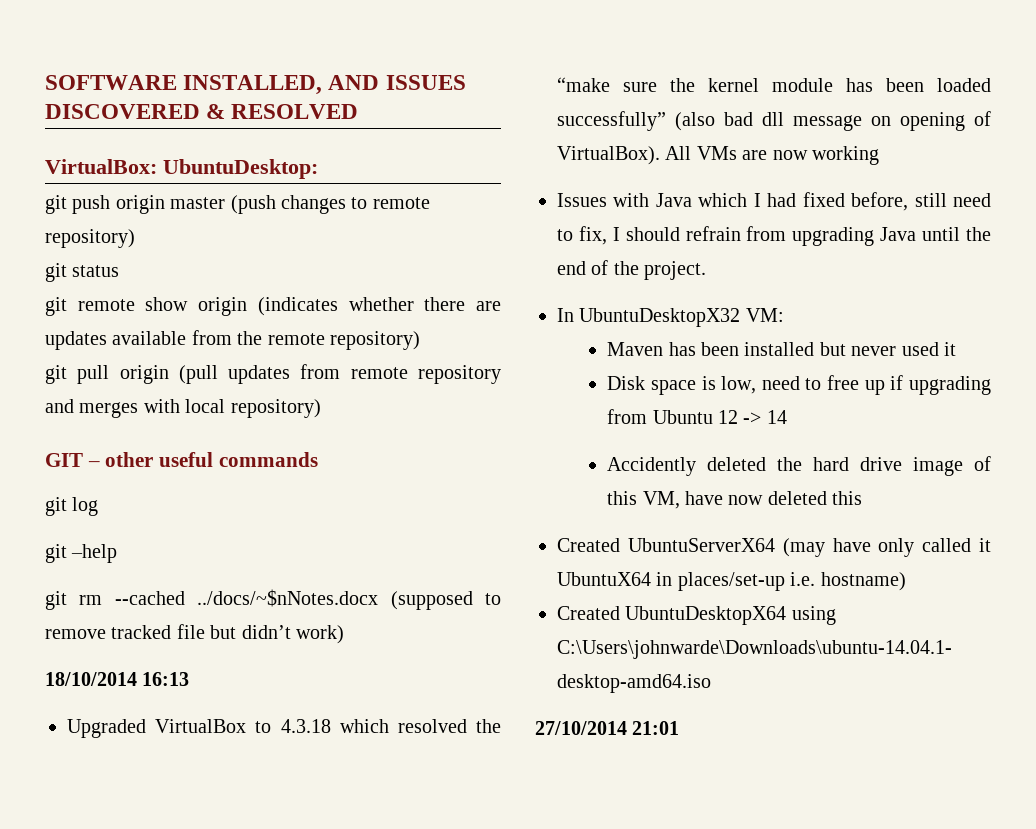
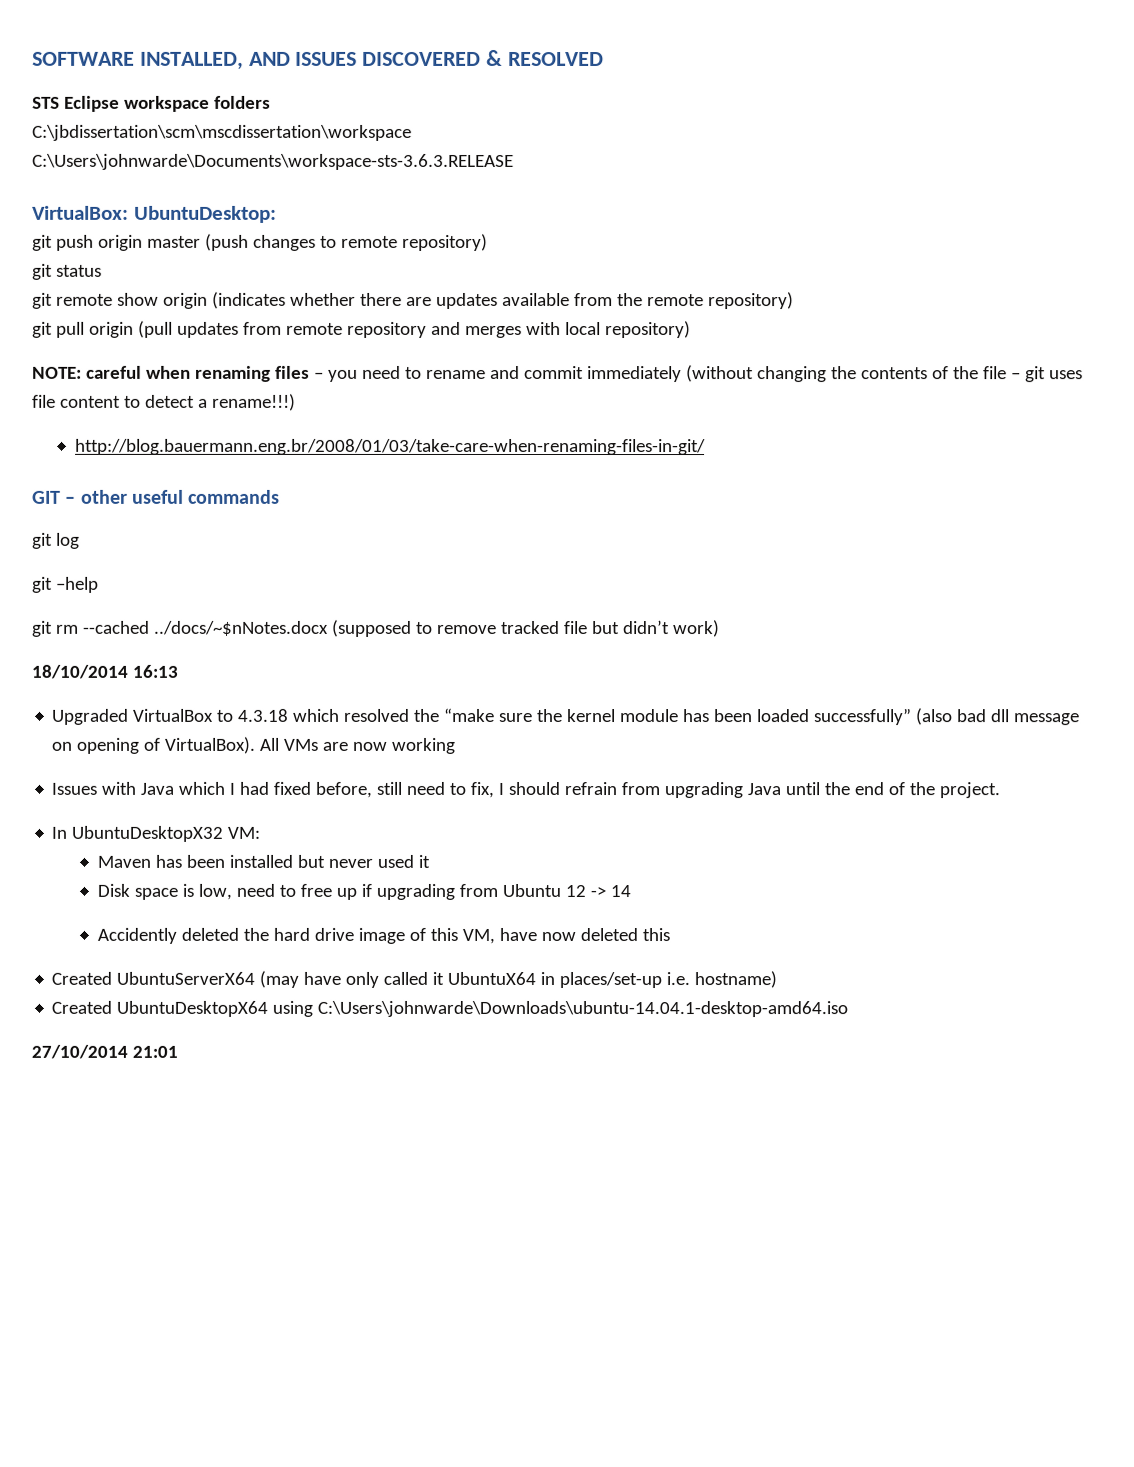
(359, 111) none -> [32,95,271,112] [32,124,412,141] [32,153,514,170] // STS Eclipse workspace folders // C:\jbdissertation\scm\mscdissertation\workspace // C:\Users\johnwarde\Documents\workspace-sts-3.6.3.RELEASE
(321, 408) none -> [32,365,1083,383] [32,393,296,411] [74,438,706,456] // NOTE: careful when renaming files – you need to rename and commit immediately (without changing the contents of the file – git uses file content to detect a rename!!!) // http://blog.bauermann.eng.br/2008/01/03/take-care-when-renaming-files-in-git/

